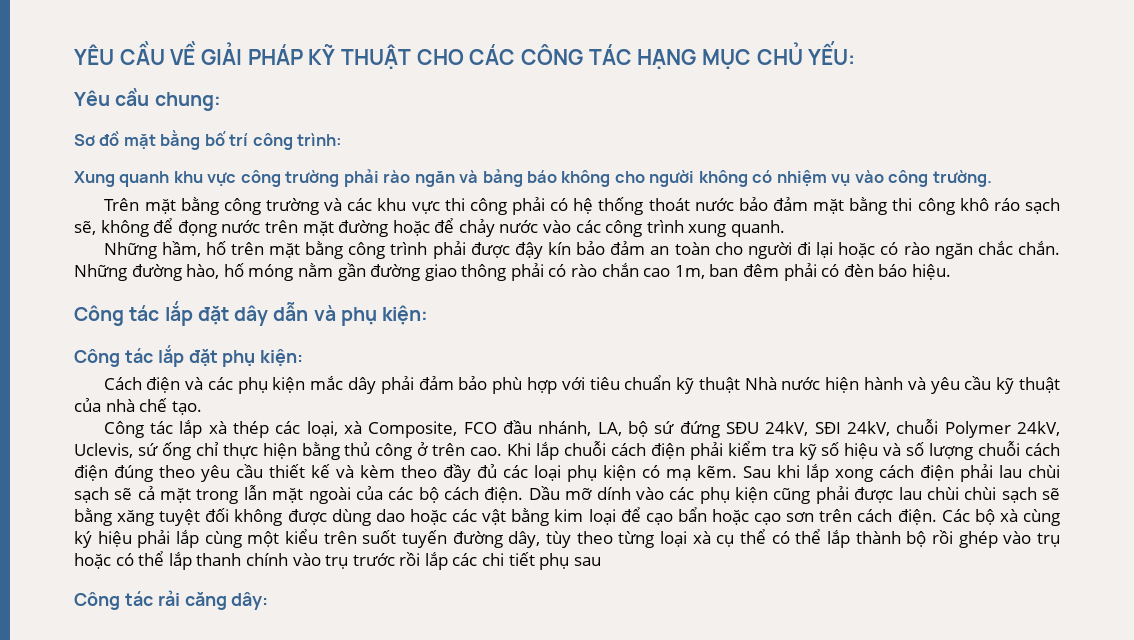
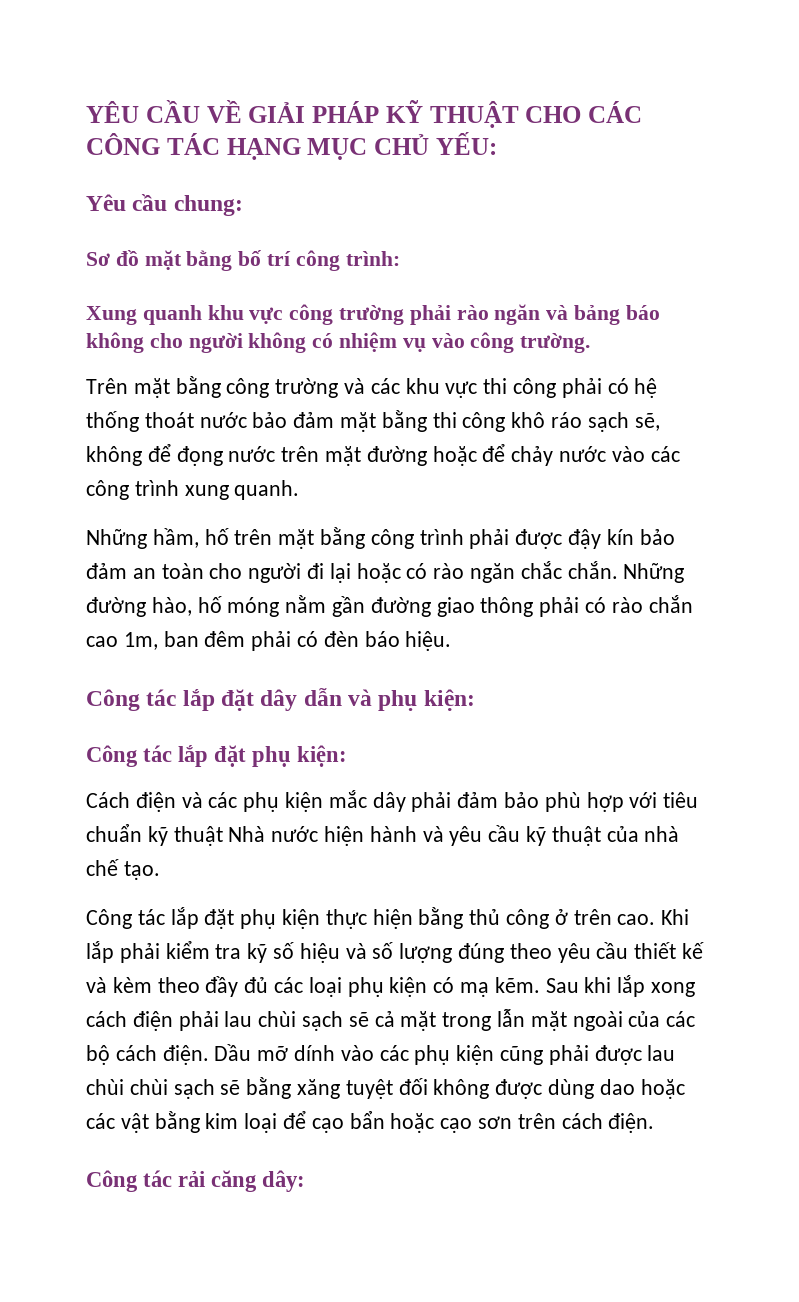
[208,419,1061,438] [74,442,219,460] xà thép các loại, xà Composite, FCO đầu nhánh, LA, bộ sứ đứng SĐU 24kV, SĐI 24kV, chuỗi Polymer 24kV, Uclevis, sứ ống chỉ -> [204,909,321,929] đặt phụ kiện
[563,441,685,459] chuỗi cách điện -> (114, 952) none
[978,441,1060,456] [74,465,108,481] chuỗi cách điện -> (453, 953) none
[941,509,1061,526] [74,529,1060,548] [74,551,601,570] Các bộ xà cùng ký hiệu phải lắp cùng một kiểu trên suốt tuyến đường dây, tùy theo từng loại xà cụ thể có thể lắp thành bộ rồi ghép vào trụ hoặc có thể lắp thanh chính vào trụ trước rồi lắp các chi tiết phụ sau -> (655, 1123) none

